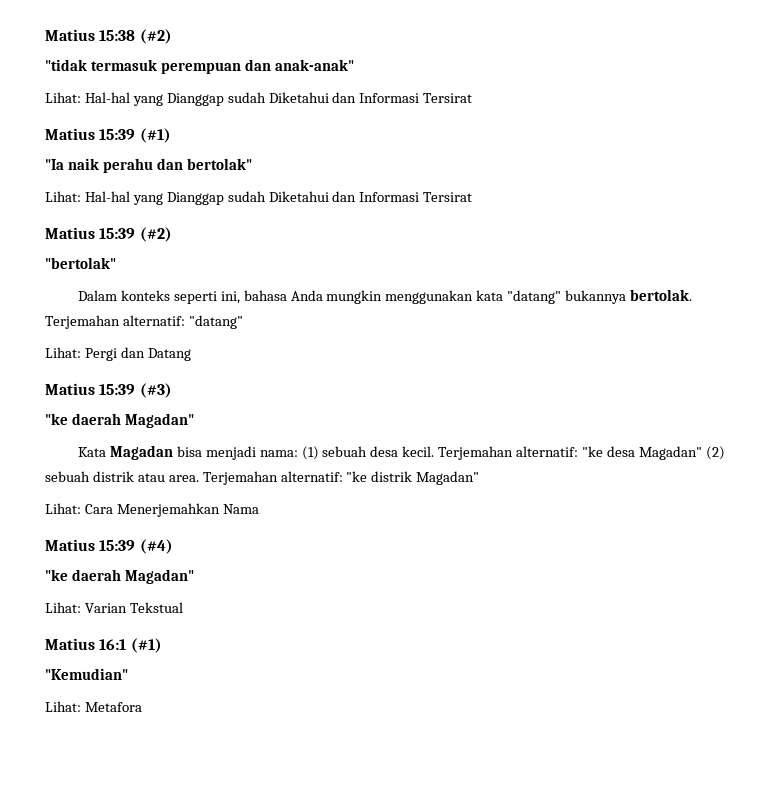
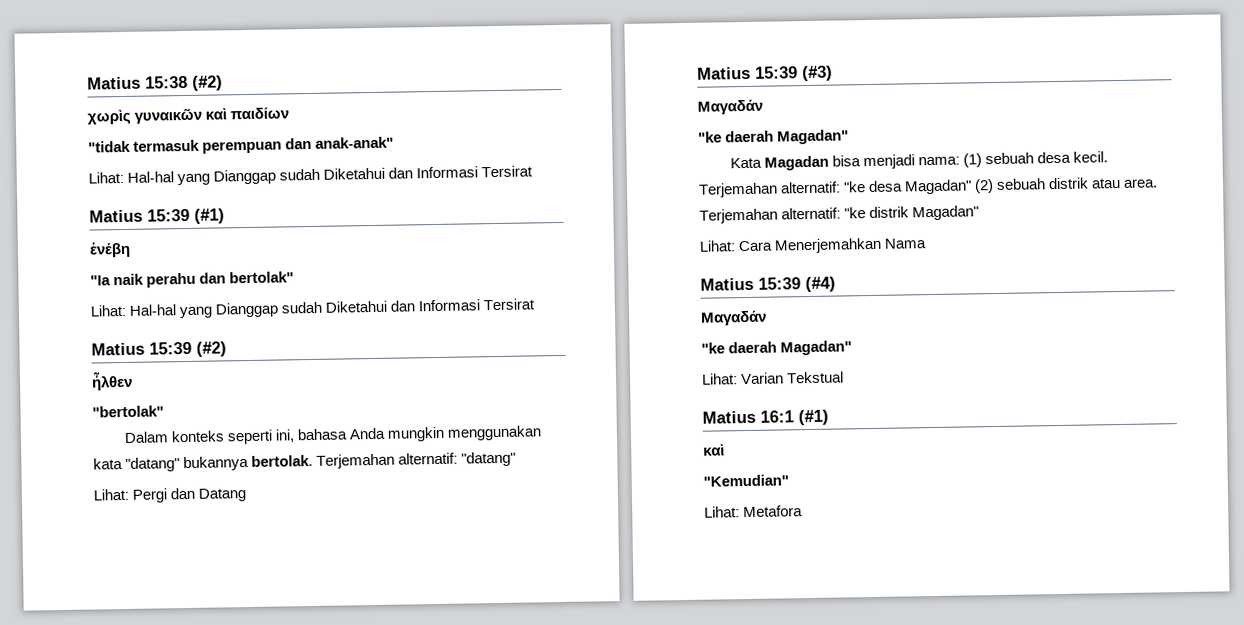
(172, 36) none -> [87,106,290,125] // χωρὶς γυναικῶν καὶ παιδίων
(171, 135) none -> [89,240,131,258] // ἐνέβη
(172, 234) none -> [91,370,133,391] // ἦλθεν
(172, 390) none -> [697,98,763,115] // Μαγαδάν
(173, 546) none -> [700,309,767,326] // Μαγαδάν
(162, 645) none -> [703,443,725,456] // καὶ

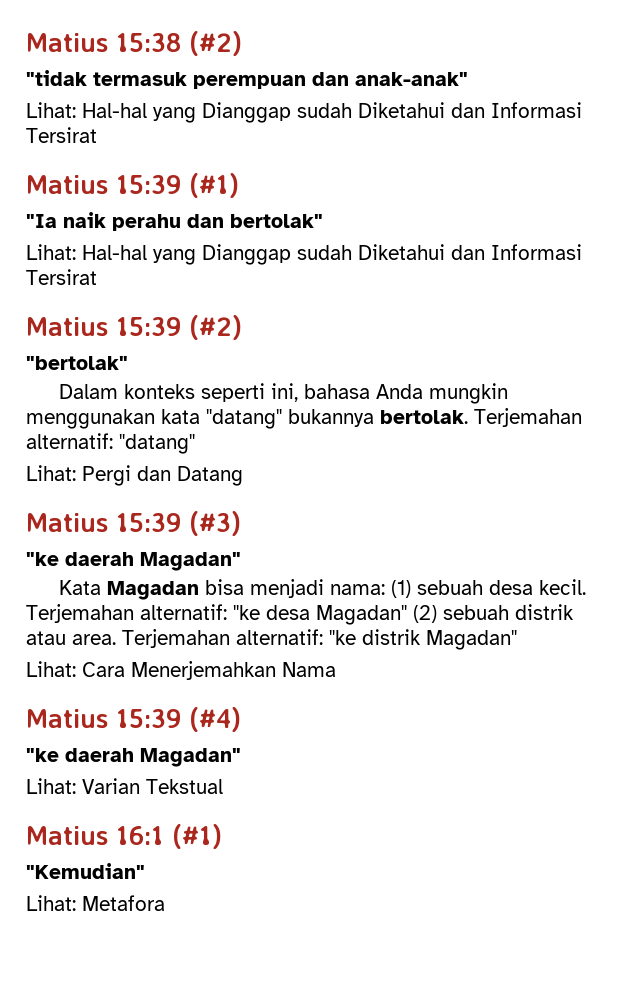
[87,106,290,125] // χωρὶς γυναικῶν καὶ παιδίων -> (242, 43) none
[89,240,131,258] // ἐνέβη -> (239, 185) none
[91,370,133,391] // ἦλθεν -> (242, 327) none
[697,98,763,115] // Μαγαδάν -> (241, 523) none
[700,309,767,326] // Μαγαδάν -> (241, 719) none
[703,443,725,456] // καὶ -> (222, 836) none

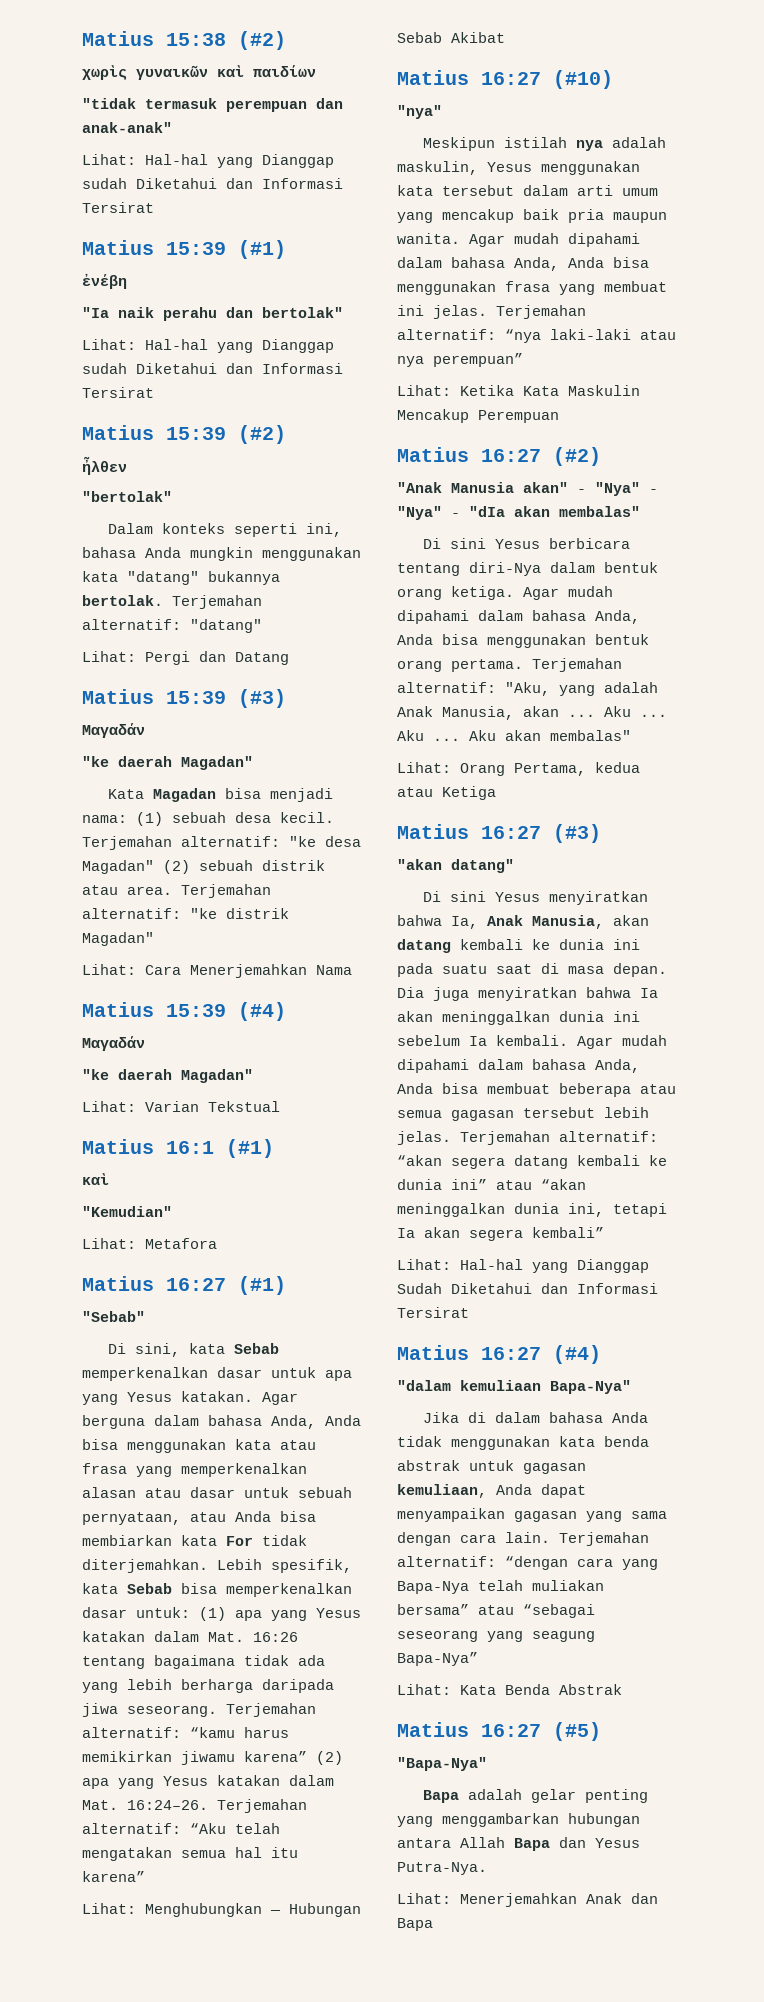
(242, 43) none -> [82,65,316,80] // χωρὶς γυναικῶν καὶ παιδίων
(239, 185) none -> [82,273,127,289] // ἐνέβη
(242, 327) none -> [82,456,127,475] // ἦλθεν
(241, 523) none -> [82,723,145,738] // Μαγαδάν
(241, 719) none -> [82,1036,145,1051] // Μαγαδάν
(222, 836) none -> [82,1173,109,1185] // καὶ
(165, 903) none -> [82,1276,286,1295] [82,1311,145,1322] [107,1343,279,1357] [82,1367,352,1381] [82,1391,298,1405] [82,1415,361,1429] [82,1439,316,1453] [82,1463,307,1477] [82,1487,352,1498] [82,1511,316,1525] [82,1535,307,1546] [82,1559,352,1573] [82,1583,352,1597] [82,1607,361,1621] [82,1631,298,1642] [82,1655,325,1669] [82,1679,334,1693] [82,1703,316,1717] [82,1727,289,1738] [82,1751,343,1765] [82,1775,334,1789] [82,1799,307,1813] [82,1823,280,1834] [82,1847,298,1861] [82,1871,145,1882] [82,1903,361,1917] [397,32,505,43] [397,70,613,89] [397,105,442,119] [422,137,666,151] [397,161,640,175] [397,185,658,196] [397,209,667,223] [397,233,640,247] [397,257,649,271] [397,281,667,295] [397,305,586,319] [397,329,676,343] [397,353,523,367] [397,385,640,396] [397,409,559,423] [397,447,601,466] [397,482,658,496] [397,506,640,520] [422,538,630,549] [397,562,658,576] [397,586,613,600] [397,610,640,624] [397,634,649,648] [397,658,622,672] [397,682,658,696] [397,706,667,720] [397,730,631,741] [397,762,640,776] [397,786,496,800] [397,824,601,843] [397,859,514,873] [422,891,648,905] [397,915,649,929] [397,939,640,953] [397,963,667,977] [397,987,658,1001] [397,1011,640,1025] [397,1035,667,1049] [397,1059,640,1073] [397,1083,676,1097] [397,1107,649,1121] [397,1131,658,1145] [397,1155,667,1169] [397,1179,586,1190] [397,1203,667,1217] [397,1227,604,1241] [397,1259,649,1273] [397,1283,658,1294] [397,1307,469,1318] [397,1345,601,1364] [397,1380,631,1394] [422,1412,648,1423] [397,1436,649,1450] [397,1460,586,1474] [397,1484,586,1498] [397,1508,667,1522] [397,1532,649,1546] [397,1556,658,1570] [397,1580,604,1594] [397,1604,595,1618] [397,1630,595,1642] [397,1652,478,1666] [397,1684,622,1695] [397,1722,601,1741] [397,1757,487,1771] [422,1789,648,1803] [397,1813,640,1827] [397,1837,640,1851] [397,1862,487,1875] [397,1893,658,1907] [397,1918,433,1931] // Matius 16:27 (#1) // "Sebab" // Di sini, kata Sebab memperkenalkan dasar untuk apa yang Yesus katakan. Agar berguna dalam bahasa Anda, Anda bisa menggunakan kata atau frasa yang memperkenalkan alasan atau dasar untuk sebuah pernyataan, atau Anda bisa membiarkan kata For tidak diterjemahkan. Lebih spesifik, kata Sebab bisa memperkenalkan dasar untuk: (1) apa yang Yesus katakan dalam Mat. 16:26 tentang bagaimana tidak ada yang lebih berharga daripada jiwa seseorang. Terjemahan alternatif: “kamu harus memikirkan jiwamu karena” (2) apa yang Yesus katakan dalam Mat. 16:24–26. Terjemahan alternatif: “Aku telah mengatakan semua hal itu karena” // Lihat: Menghubungkan — Hubungan Sebab Akibat // Matius 16:27 (#10) // "nya" // Meskipun istilah nya adalah maskulin, Yesus menggunakan kata tersebut dalam arti umum yang mencakup baik pria maupun wanita. Agar mudah dipahami dalam bahasa Anda, Anda bisa menggunakan frasa yang membuat ini jelas. Terjemahan alternatif: “nya laki-laki atau nya perempuan” // Lihat: Ketika Kata Maskulin Mencakup Perempuan // Matius 16:27 (#2) // "Anak Manusia akan" - "Nya" - "Nya" - "dIa akan membalas" // Di sini Yesus berbicara tentang diri-Nya dalam bentuk orang ketiga. Agar mudah dipahami dalam bahasa Anda, Anda bisa menggunakan bentuk orang pertama. Terjemahan alternatif: "Aku, yang adalah Anak Manusia, akan ... Aku ... Aku ... Aku akan membalas" // Lihat: Orang Pertama, kedua atau Ketiga // Matius 16:27 (#3) // "akan datang" // Di sini Yesus menyiratkan bahwa Ia, Anak Manusia, akan datang kembali ke dunia ini pada suatu saat di masa depan. Dia juga menyiratkan bahwa Ia akan meninggalkan dunia ini sebelum Ia kembali. Agar mudah dipahami dalam bahasa Anda, Anda bisa membuat beberapa atau semua gagasan tersebut lebih jelas. Terjemahan alternatif: “akan segera datang kembali ke dunia ini” atau “akan meninggalkan dunia ini, tetapi Ia akan segera kembali” // Lihat: Hal-hal yang Dianggap Sudah Diketahui dan Informasi Tersirat // Matius 16:27 (#4) // "dalam kemuliaan Bapa-Nya" // Jika di dalam bahasa Anda tidak menggunakan kata benda abstrak untuk gagasan kemuliaan, Anda dapat menyampaikan gagasan yang sama dengan cara lain. Terjemahan alternatif: “dengan cara yang Bapa-Nya telah muliakan bersama” atau “sebagai seseorang yang seagung Bapa-Nya” // Lihat: Kata Benda Abstrak // Matius 16:27 (#5) // "Bapa-Nya" // Bapa adalah gelar penting yang menggambarkan hubungan antara Allah Bapa dan Yesus Putra-Nya. // Lihat: Menerjemahkan Anak dan Bapa

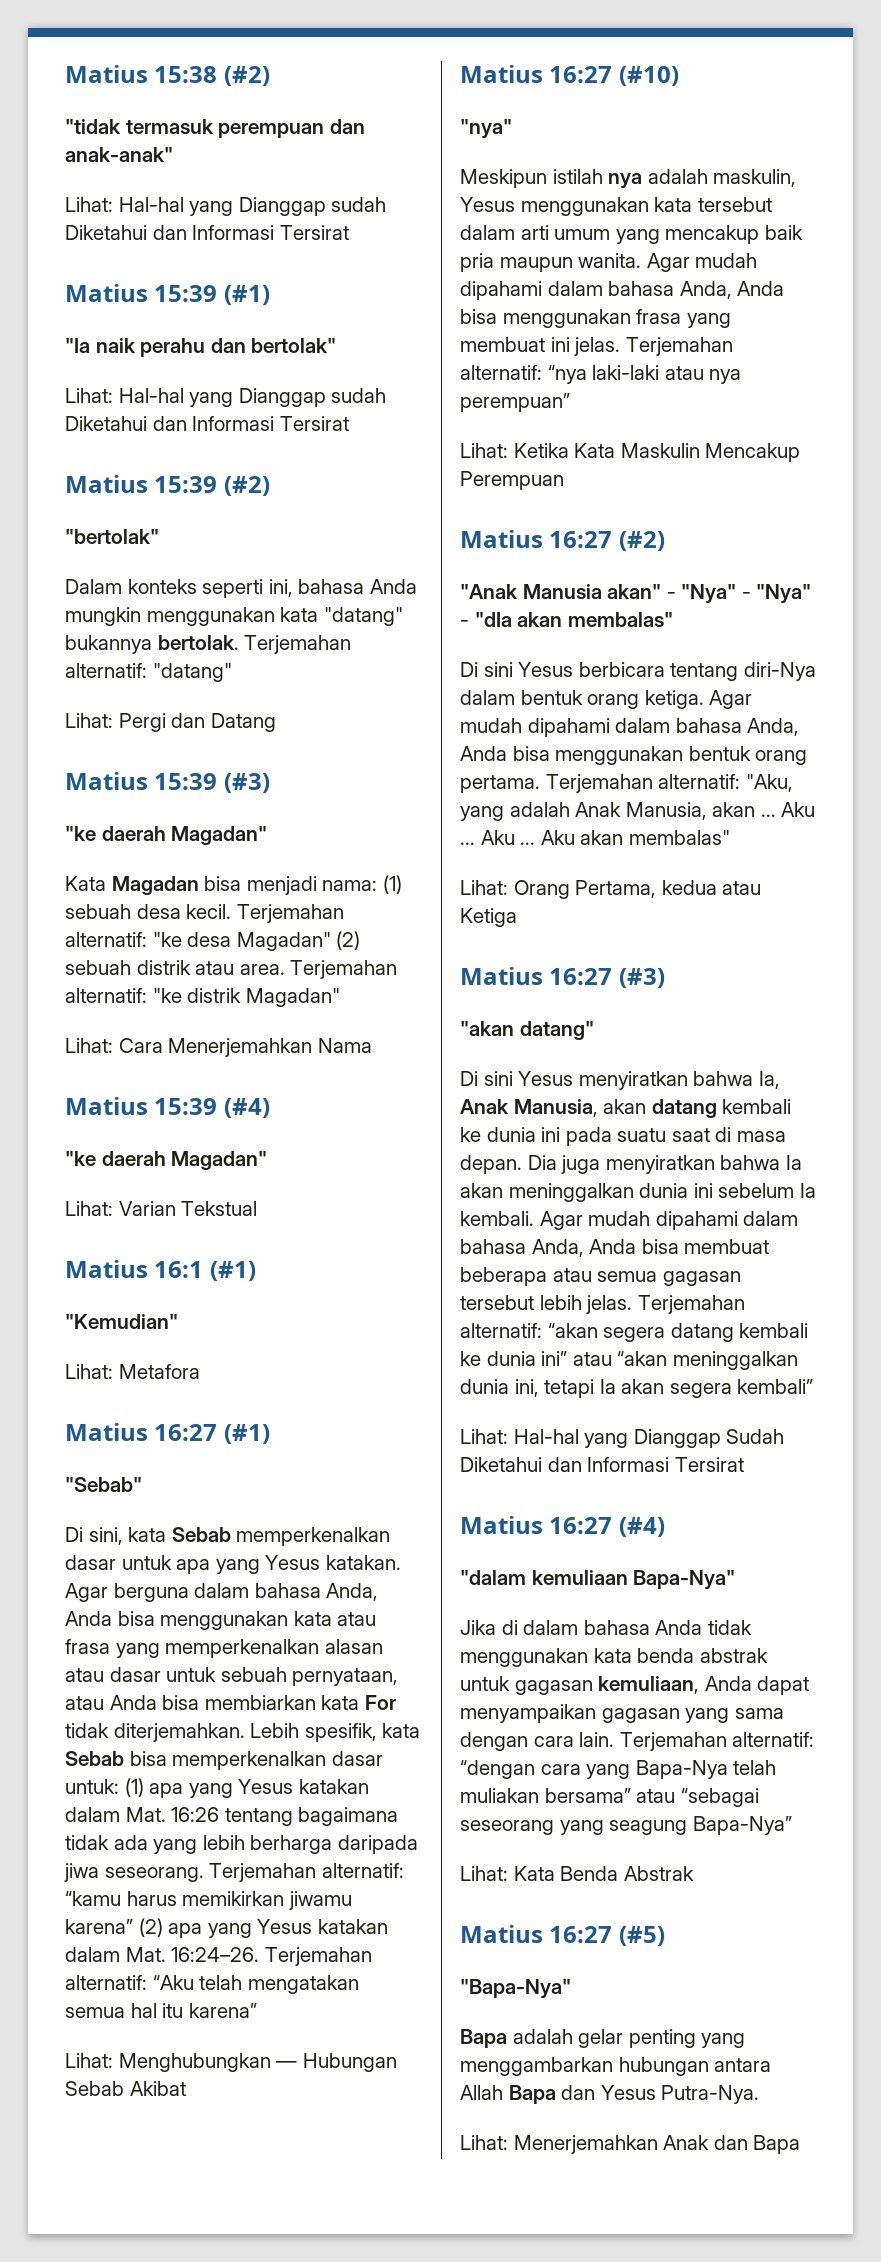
[82,65,316,80] // χωρὶς γυναικῶν καὶ παιδίων -> (270, 76) none
[82,273,127,289] // ἐνέβη -> (270, 295) none
[82,456,127,475] // ἦλθεν -> (270, 486) none
[82,723,145,738] // Μαγαδάν -> (270, 783) none
[82,1036,145,1051] // Μαγαδάν -> (270, 1108) none
[82,1173,109,1185] // καὶ -> (256, 1271) none

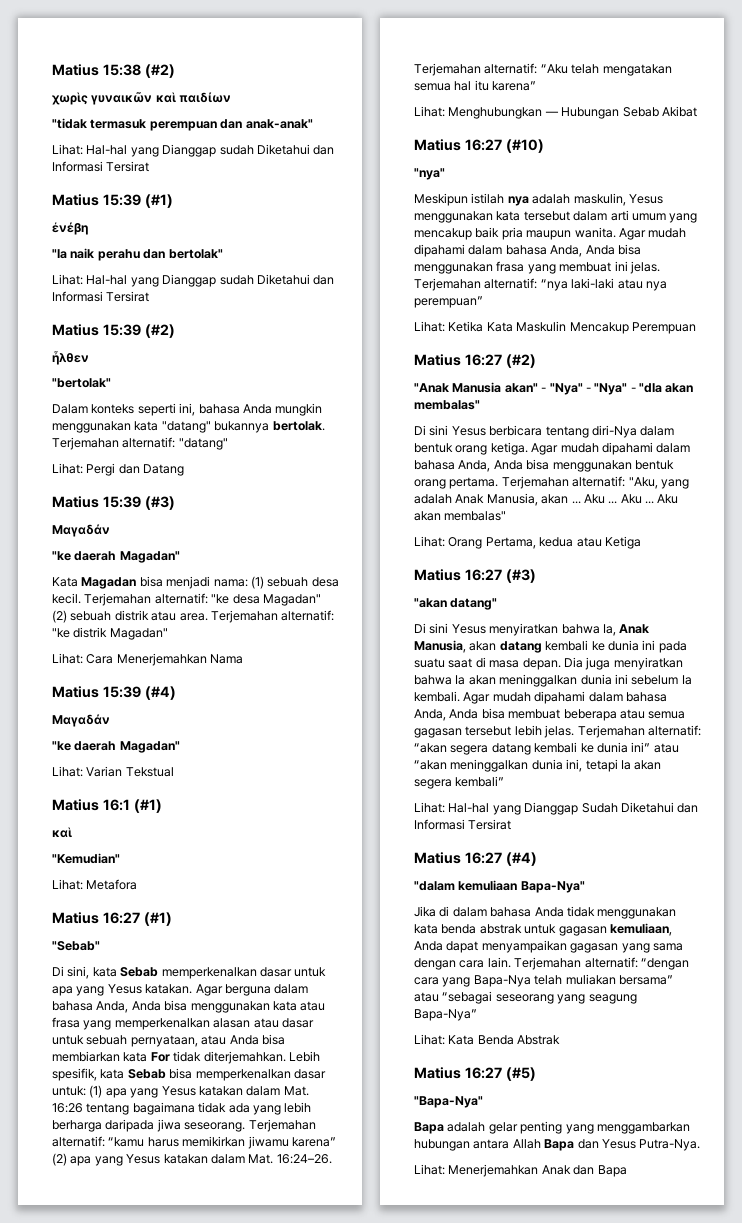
(270, 76) none -> [52,92,232,105] // χωρὶς γυναικῶν καὶ παιδίων
(270, 295) none -> [52,222,88,235] // ἐνέβη
(270, 486) none -> [52,351,89,365] // ἦλθεν
(270, 783) none -> [52,524,110,537] // Μαγαδάν
(270, 1108) none -> [52,714,110,727] // Μαγαδάν
(256, 1271) none -> [52,827,72,838] // καὶ

